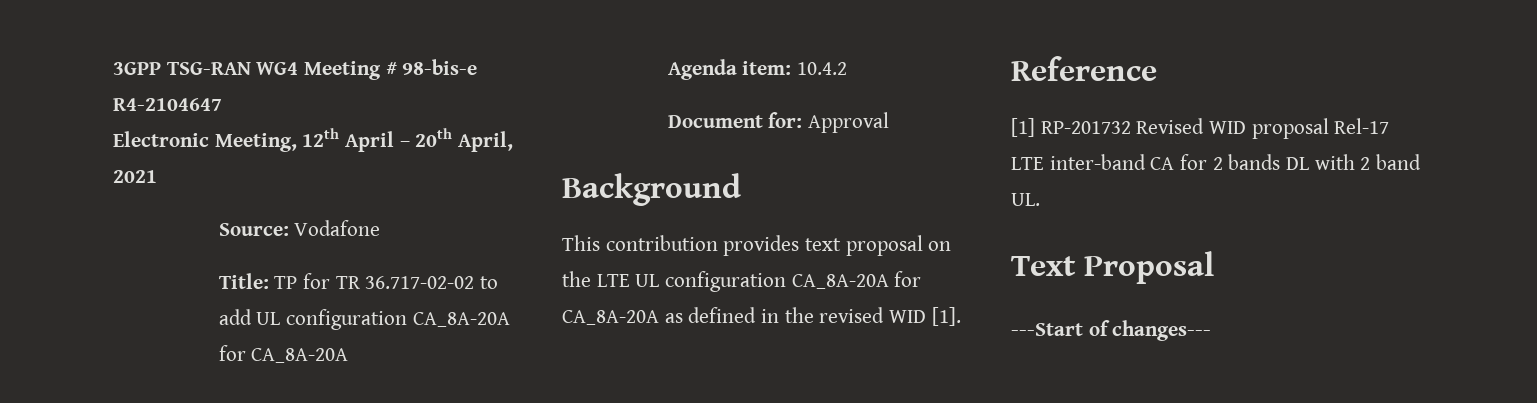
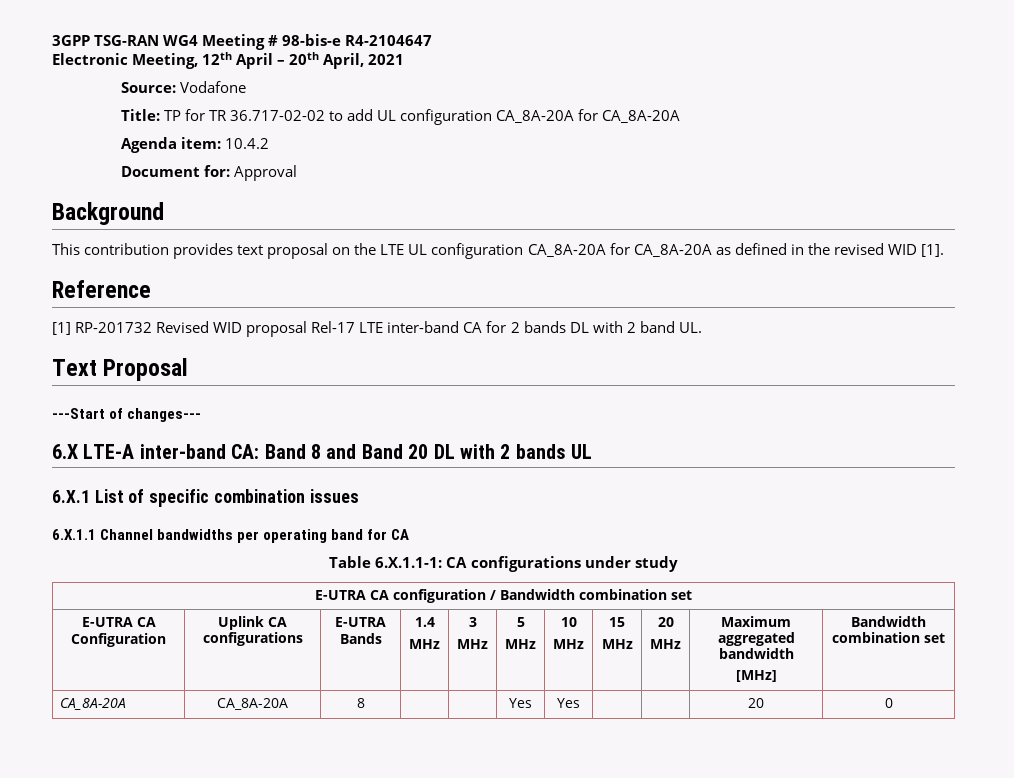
(1212, 330) none -> [52,444,593,459] [52,489,359,507] [52,529,410,543] [329,556,678,572] [315,589,692,603] [81,617,156,627] [71,633,166,647] [218,616,287,630] [202,632,303,646] [334,617,386,627] [339,633,382,644] [414,617,435,627] [408,639,440,649] [468,617,477,627] [456,639,488,649] [516,617,525,627] [504,639,536,649] [560,617,577,627] [553,639,584,649] [609,617,625,627] [601,639,633,649] [657,617,674,627] [650,639,681,649] [721,616,791,627] [717,632,795,646] [718,648,794,659] [735,670,777,682] [851,616,926,627] [832,632,945,643] [60,698,127,710] [217,698,288,710] [356,698,365,708] [508,698,532,708] [557,698,580,708] [748,698,764,708] [884,698,893,708] // 6.X LTE-A inter-band CA: Band 8 and Band 20 DL with 2 bands UL // 6.X.1 List of specific combination issues // 6.X.1.1 Channel bandwidths per operating band for CA // Table 6.X.1.1-1: CA configurations under study // E-UTRA CA configuration / Bandwidth combination set // E-UTRA CA Configuration | Uplink CA configurations | E-UTRA Bands | 1.4 // MHz | 3 // MHz | 5 // MHz | 10 // MHz | 15 // MHz | 20 // MHz | Maximum aggregated bandwidth // [MHz] | Bandwidth combination set // CA_8A-20A | CA_8A-20A | 8 | | | Yes | Yes | | | 20 | 0

